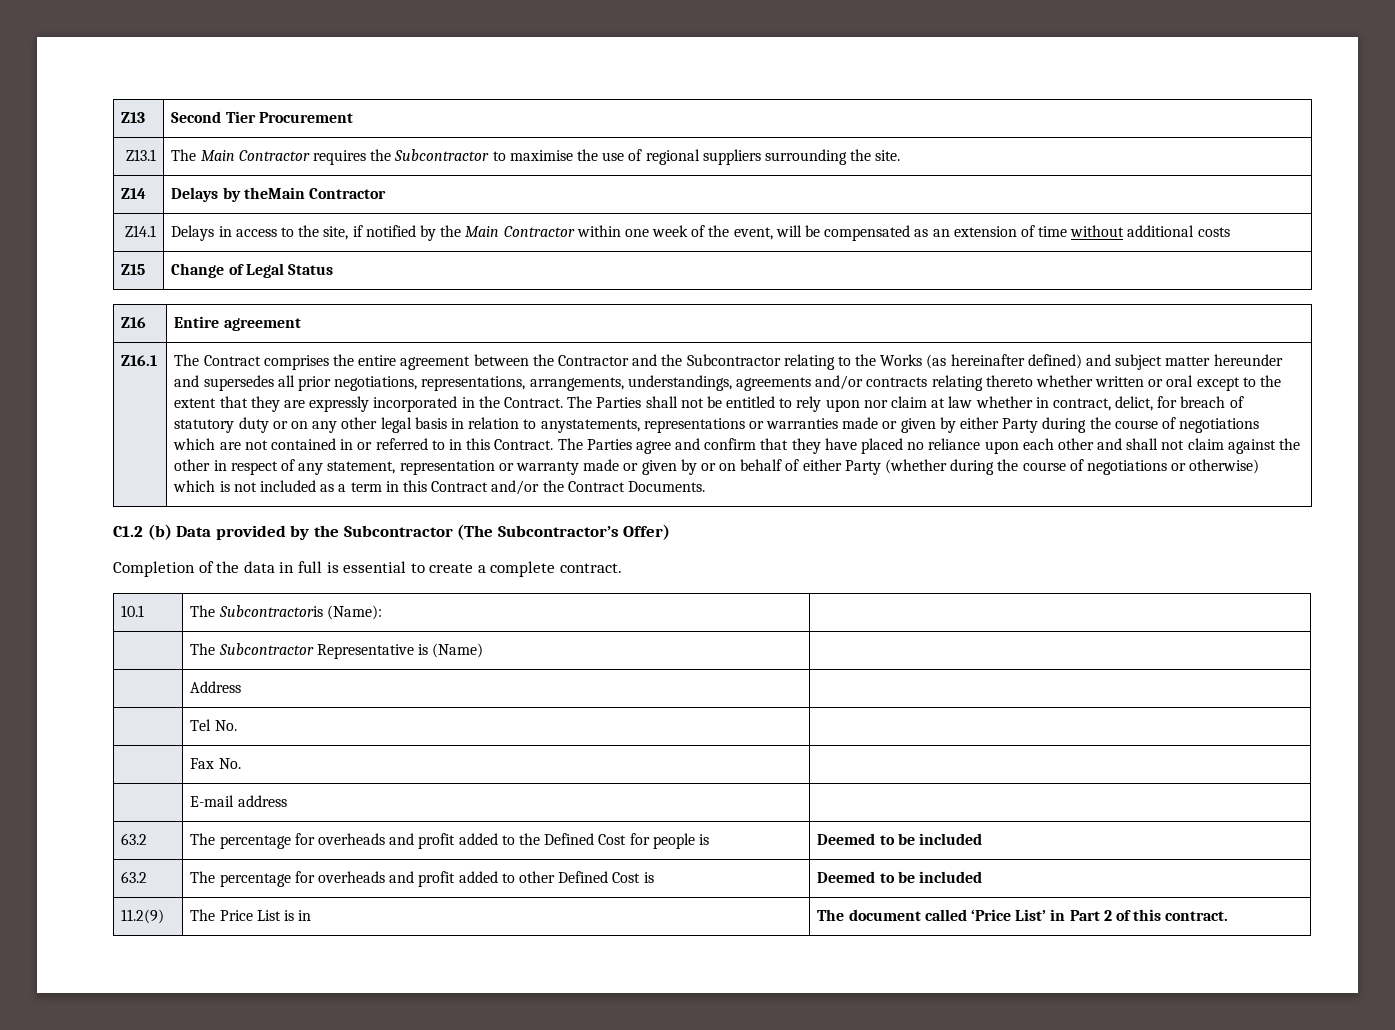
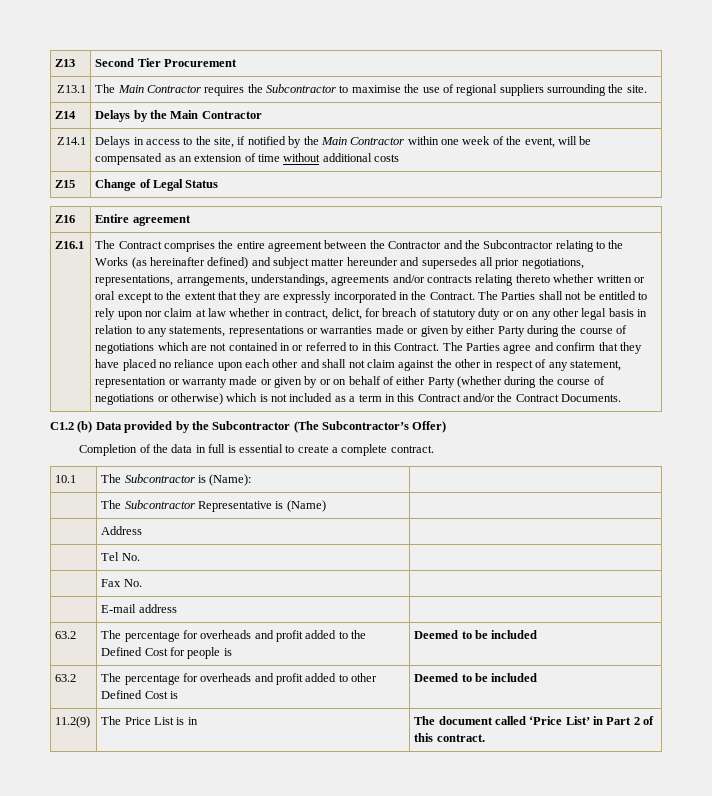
[243,187,305,199] theMain -> [149,110,199,119] the Main
[540,419,640,433] anystatements, -> [147,326,226,337] any statements,
[218,605,323,617] Subcontractoris -> [124,474,206,483] Subcontractor is

